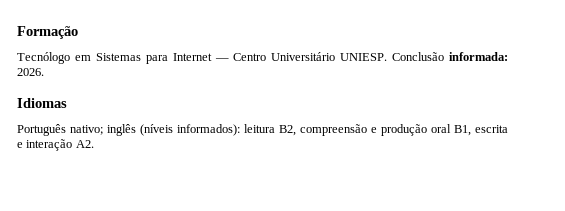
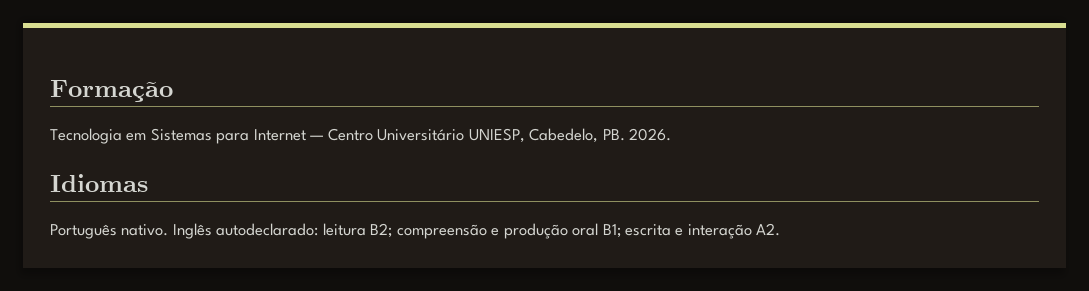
[17,52,70,64] Tecnólogo -> [50,128,122,144] Tecnologia
[340,52,508,61] UNIESP. Conclusão informada: -> [468,128,625,143] UNIESP, Cabedelo, PB.
[70,124,296,136] nativo; inglês (níveis informados): leitura B2, -> [121,223,393,239] nativo. Inglês autodeclarado: leitura B2;
[454,125,471,136] B1, -> [602,224,621,238] B1;

